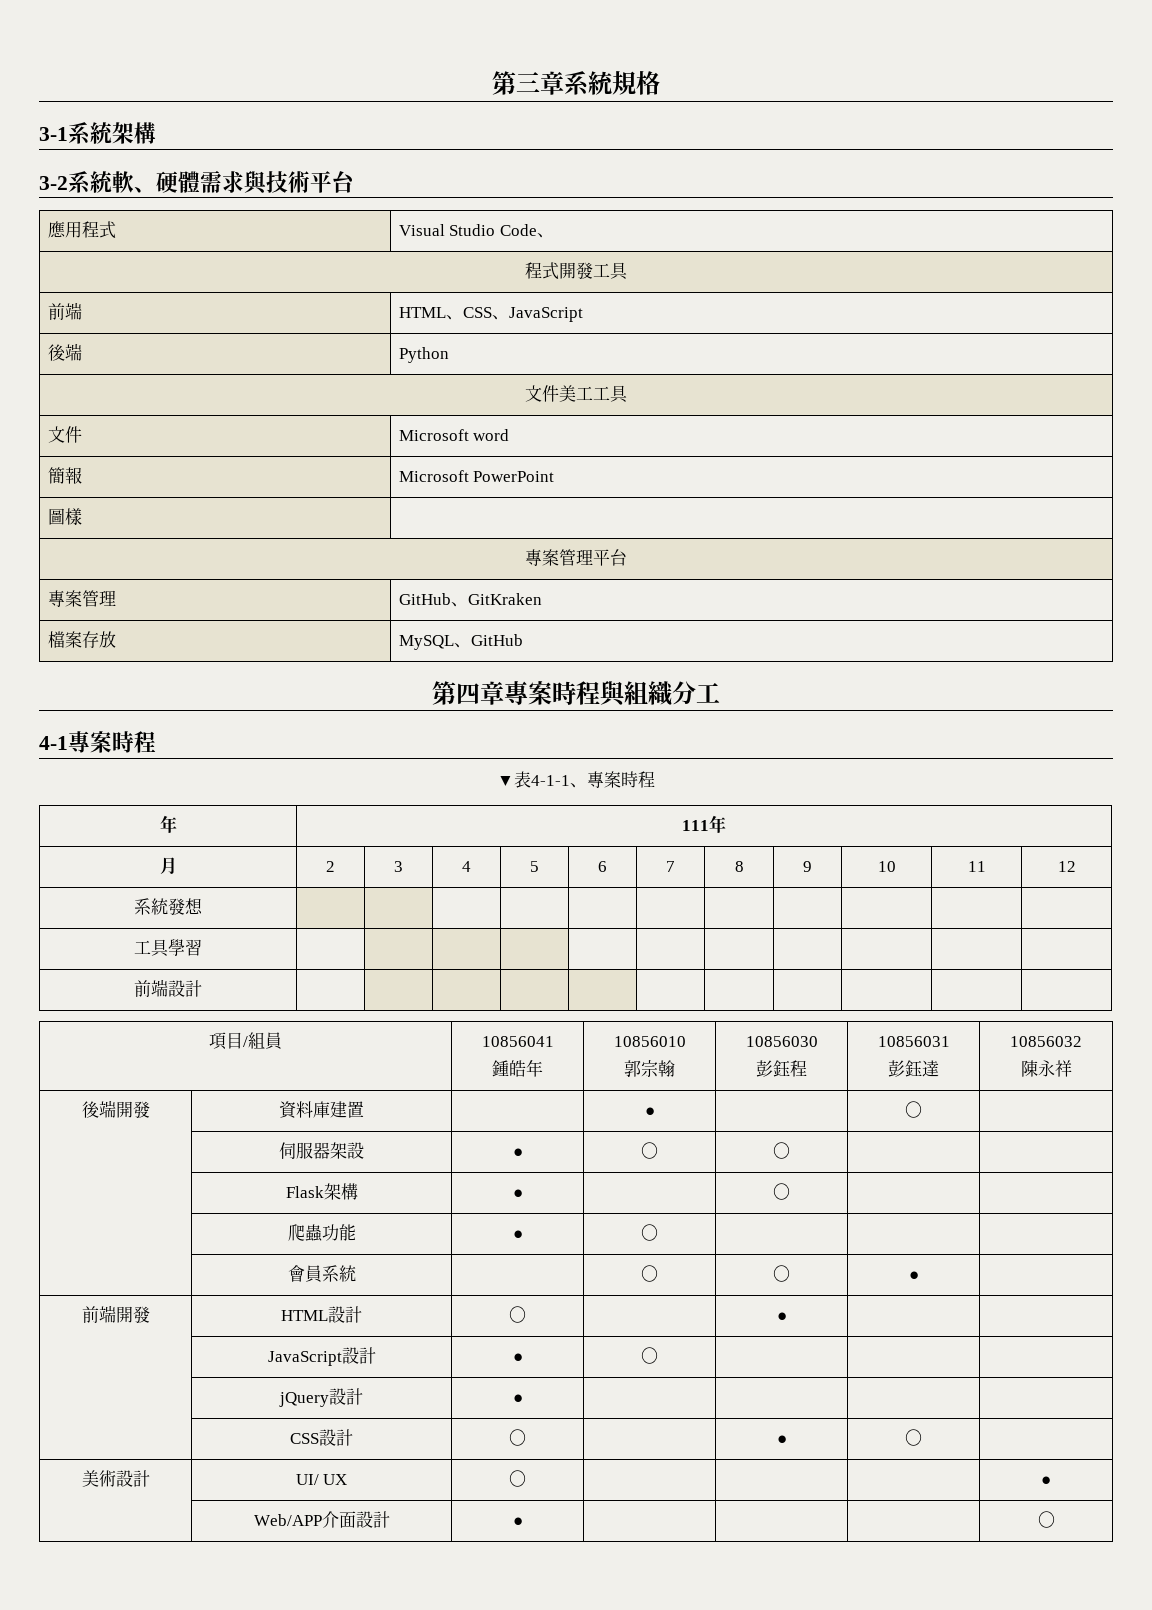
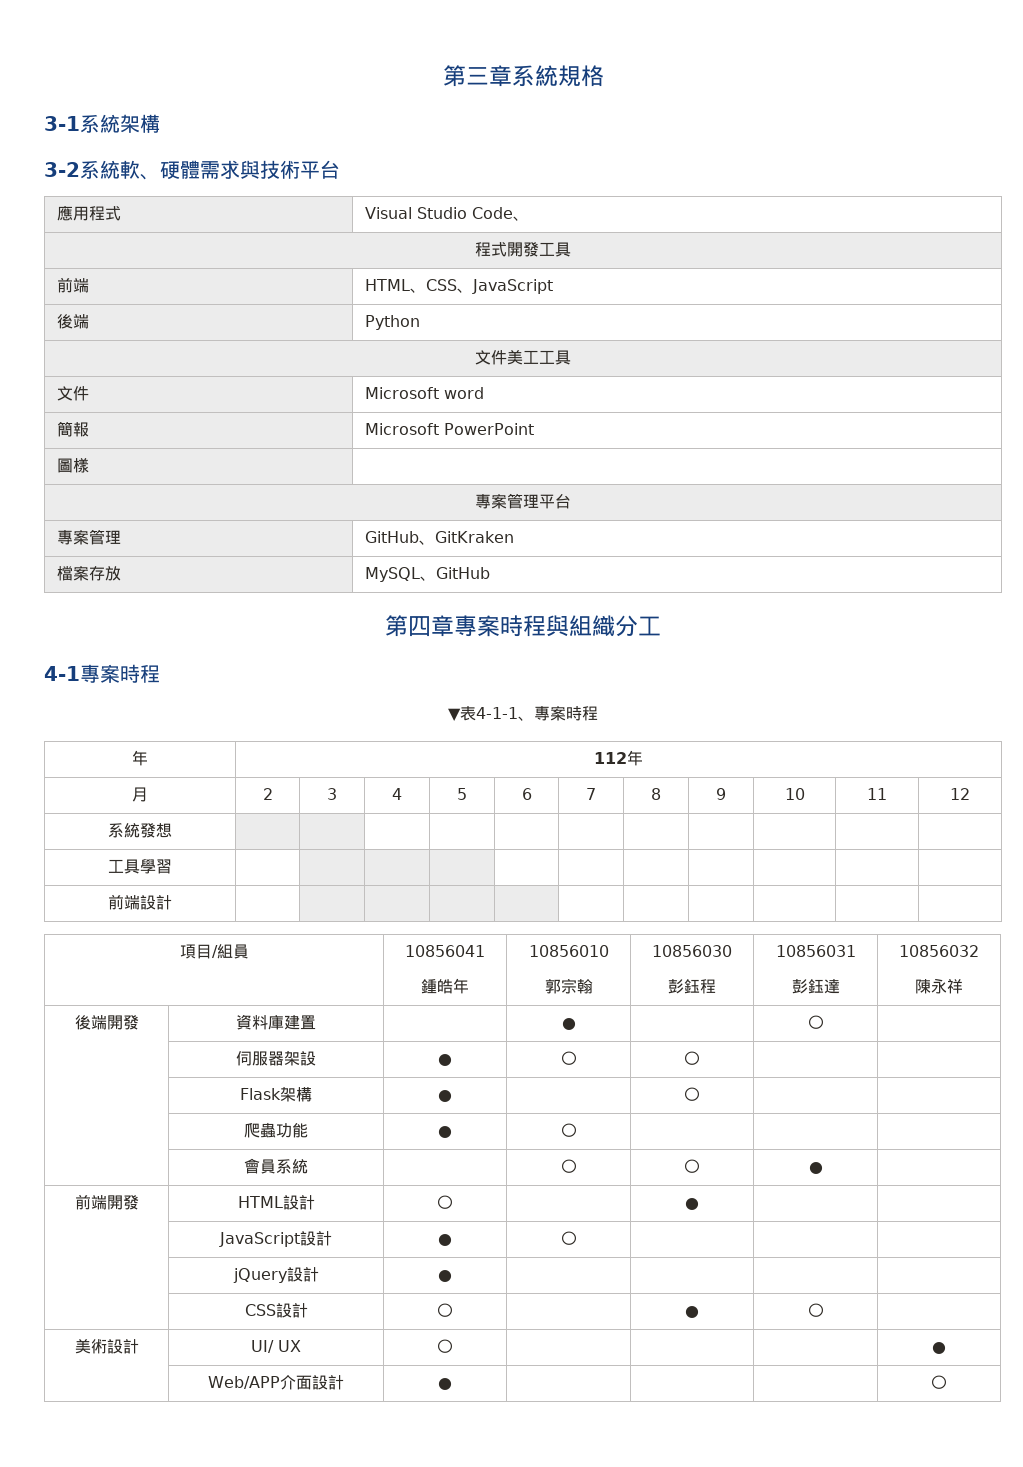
[681,820,709,831] 111 -> [593,752,627,764] 112

